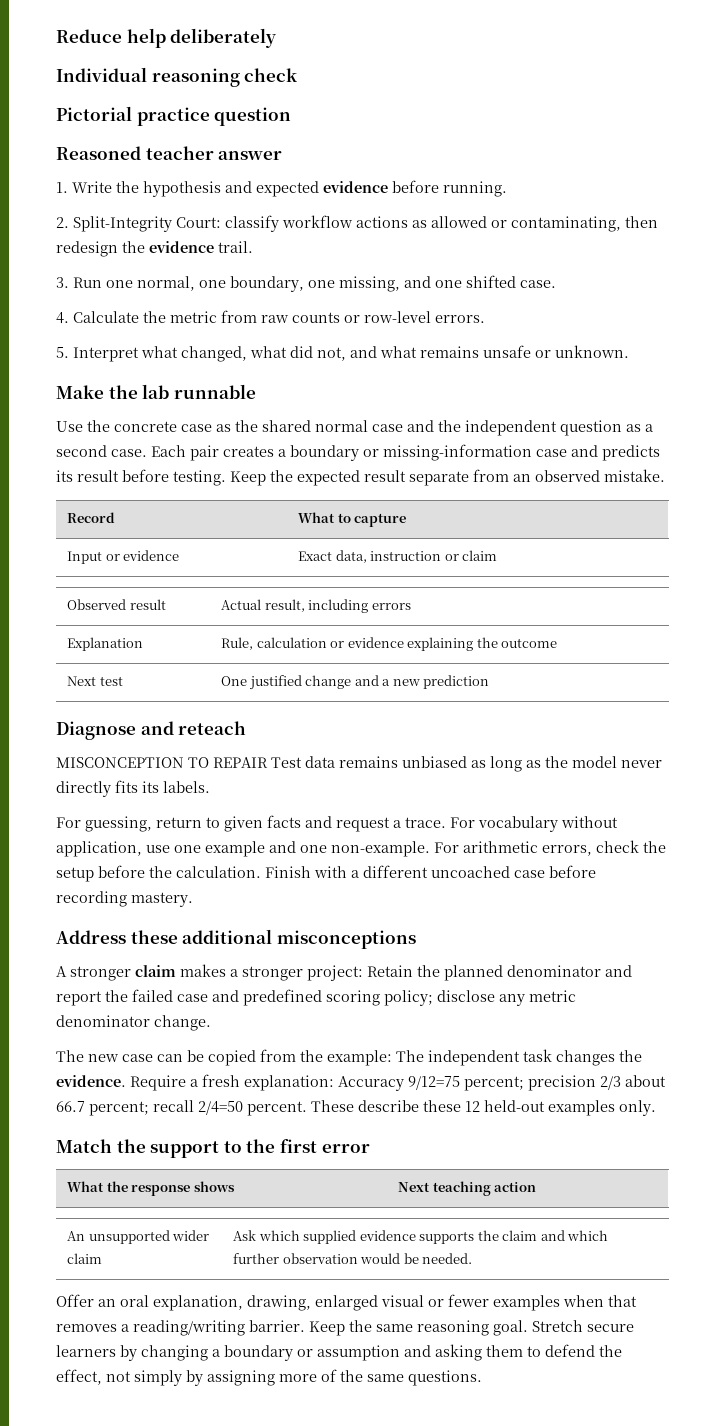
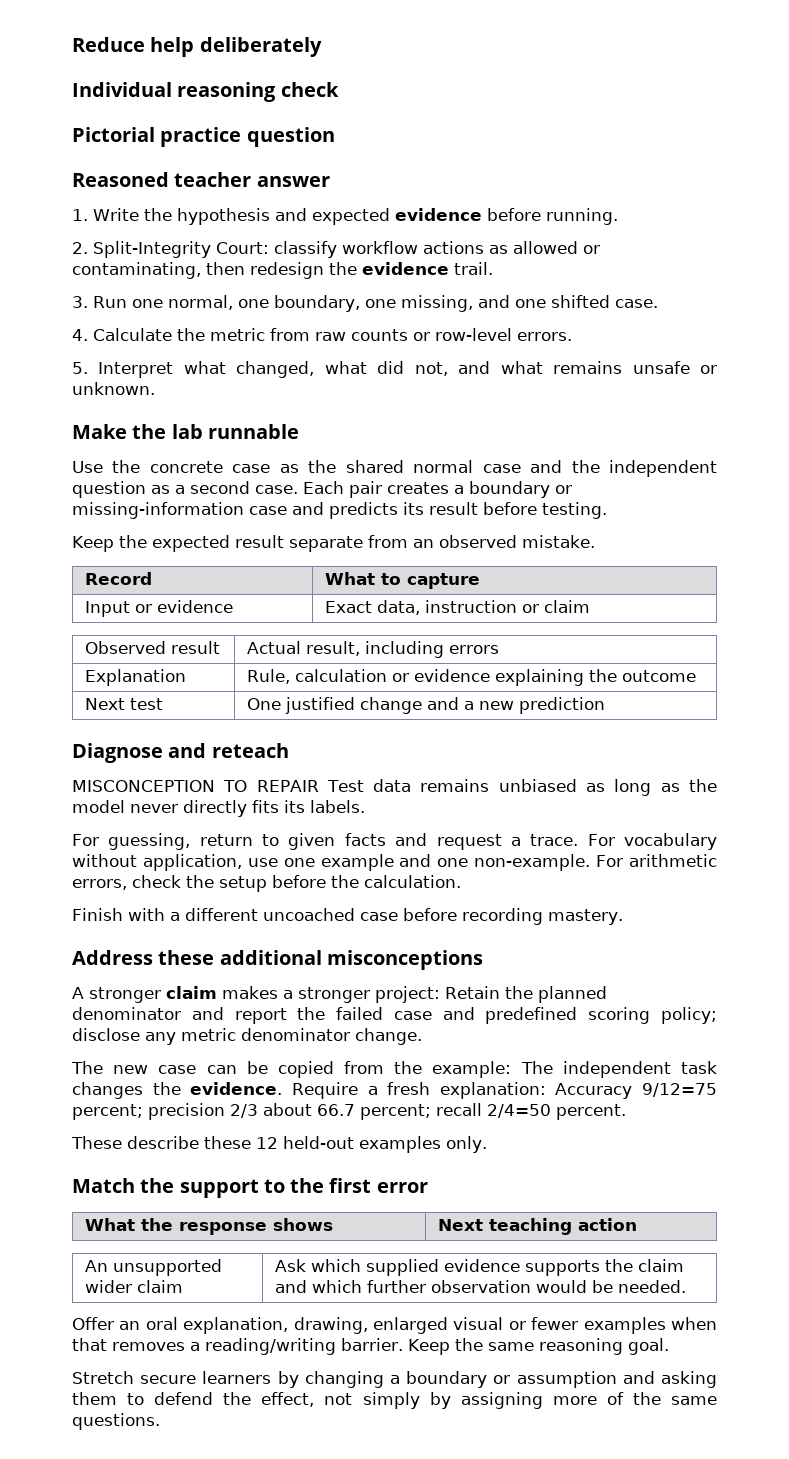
(226, 478) none -> (607, 510) //
(261, 872) none -> (461, 881) //
(307, 1108) none -> (626, 1112) //
(528, 1328) none -> (669, 1346) //

